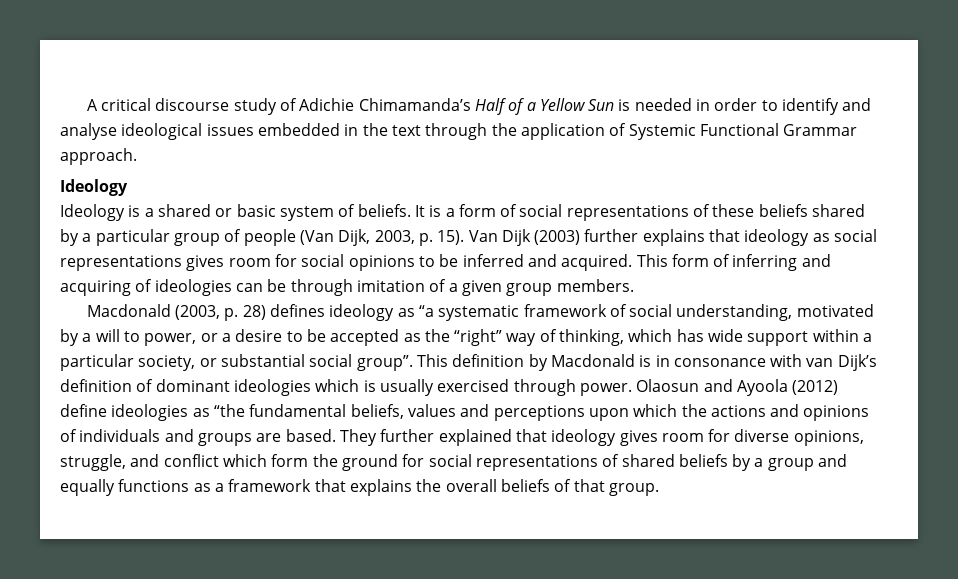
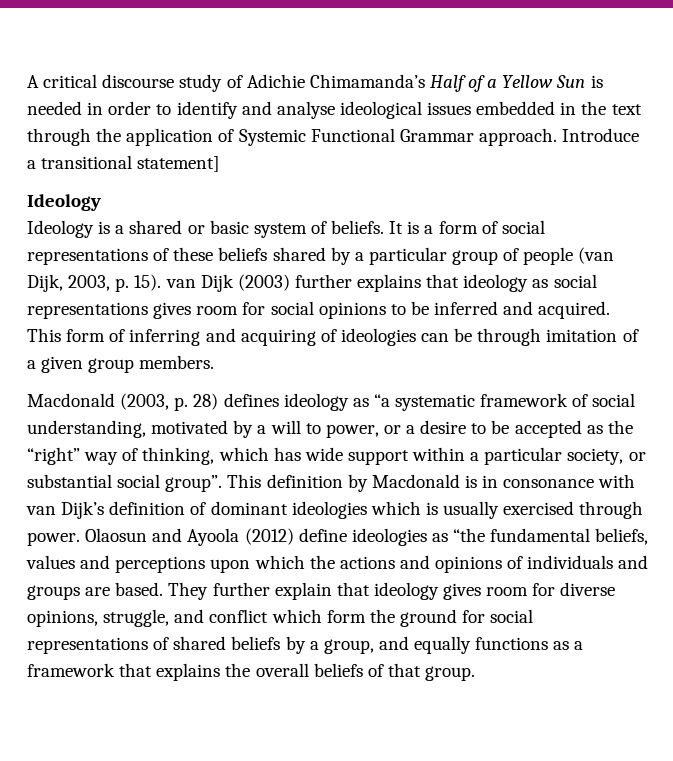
(137, 156) none -> [562,128,640,142] [27,155,221,172] Introduce a transitional statement]
[299,230,334,245] (Van -> [578,247,615,264] (van
[468,230,498,242] Van -> [165,279,196,288] van
[438,429,512,446] explained -> [274,582,332,600] explain
[767,458,814,471] group -> [323,639,374,654] group,

